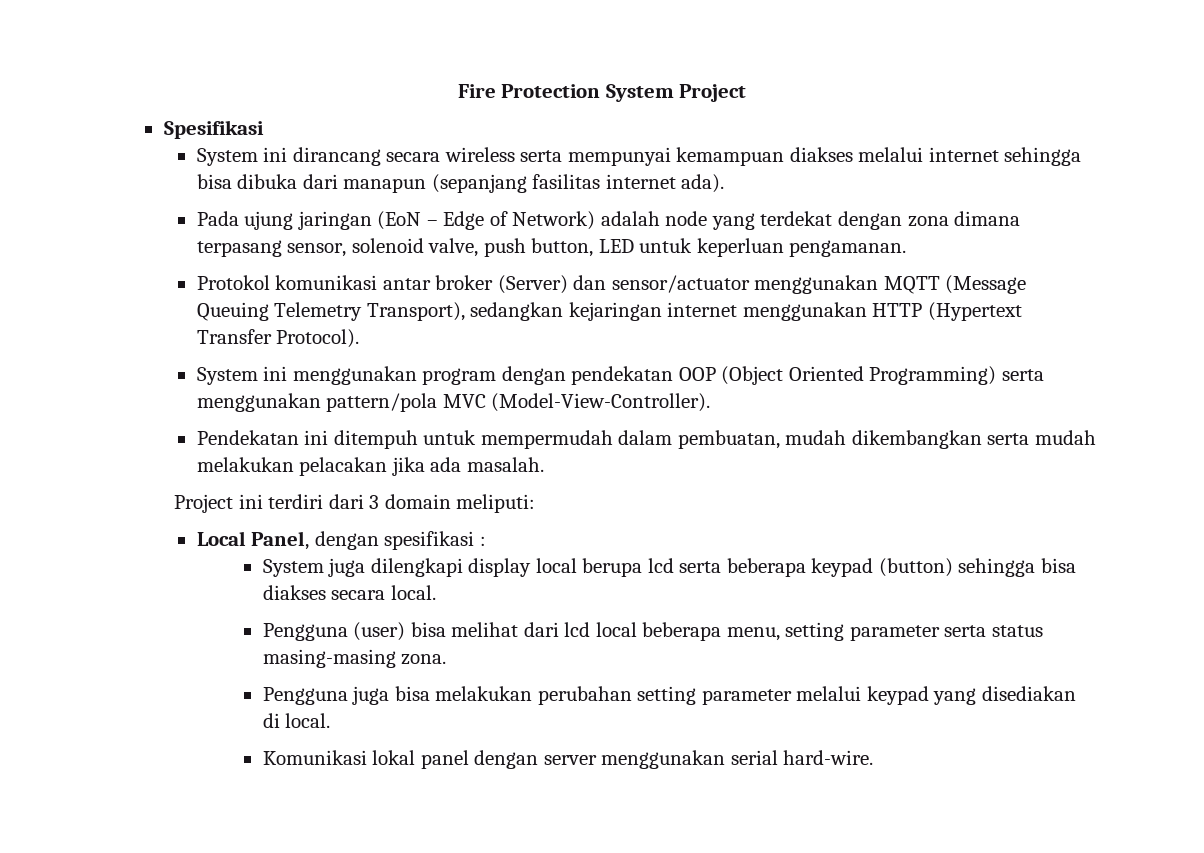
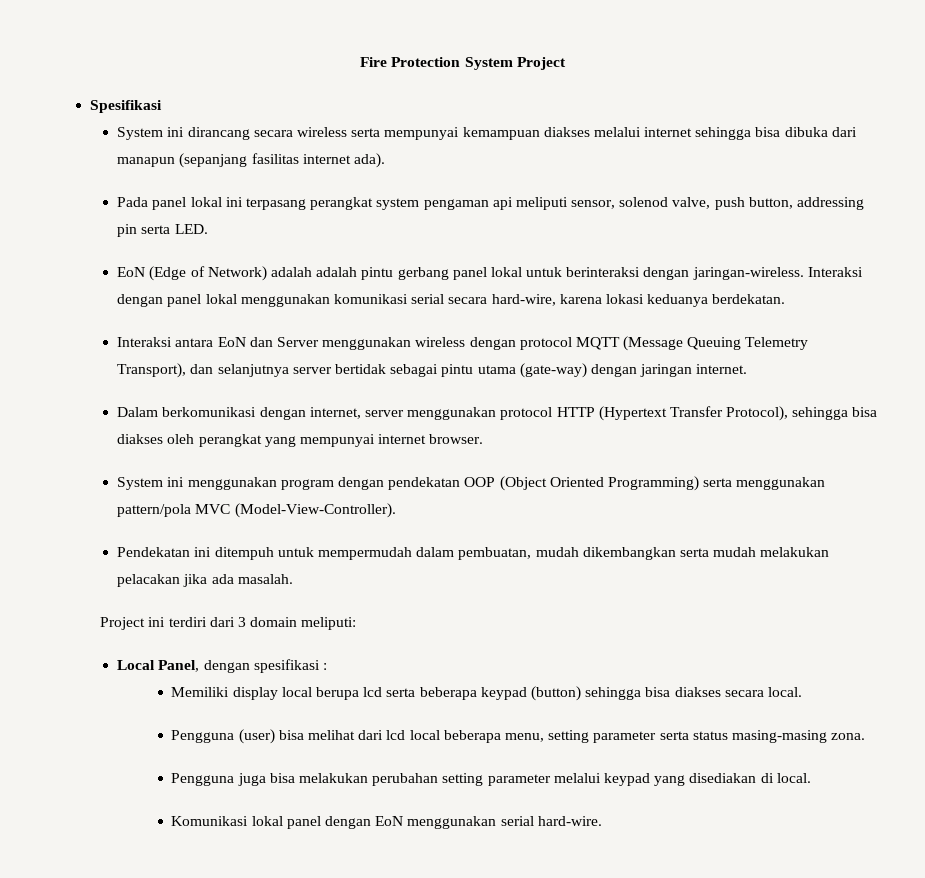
[244,211,1021,230] [196,238,907,257] [196,275,879,294] ujung jaringan (EoN – Edge of Network) adalah node yang terdekat dengan zona dimana terpasang sensor, solenoid valve, push button, LED untuk keperluan pengamanan. // Protokol komunikasi antar broker (Server) dan sensor/actuator menggunakan -> [152,197,865,210] [117,224,208,237] [117,266,863,281] [117,294,786,307] [117,337,572,350] panel lokal ini terpasang perangkat system pengaman api meliputi sensor, solenod valve, push button, addressing pin serta LED. // EoN (Edge of Network) adalah adalah pintu gerbang panel lokal untuk berinteraksi dengan jaringan-wireless. Interaksi dengan panel lokal menggunakan komunikasi serial secara hard-wire, karena lokasi keduanya berdekatan. // Interaksi antara EoN dan Server menggunakan wireless dengan protocol
[470,302,1022,321] [196,329,360,348] sedangkan kejaringan internet menggunakan HTTP (Hypertext Transfer Protocol). -> [190,363,748,378] [117,406,878,421] [117,434,484,447] dan selanjutnya server bertidak sebagai pintu utama (gate-way) dengan jaringan internet. // Dalam berkomunikasi dengan internet, server menggunakan protocol HTTP (Hypertext Transfer Protocol), sehingga bisa diakses oleh perangkat yang mempunyai internet browser.
[262,558,463,577] System juga dilengkapi -> [171,687,230,697] Memiliki
[543,755,597,765] server -> [375,816,404,826] EoN

